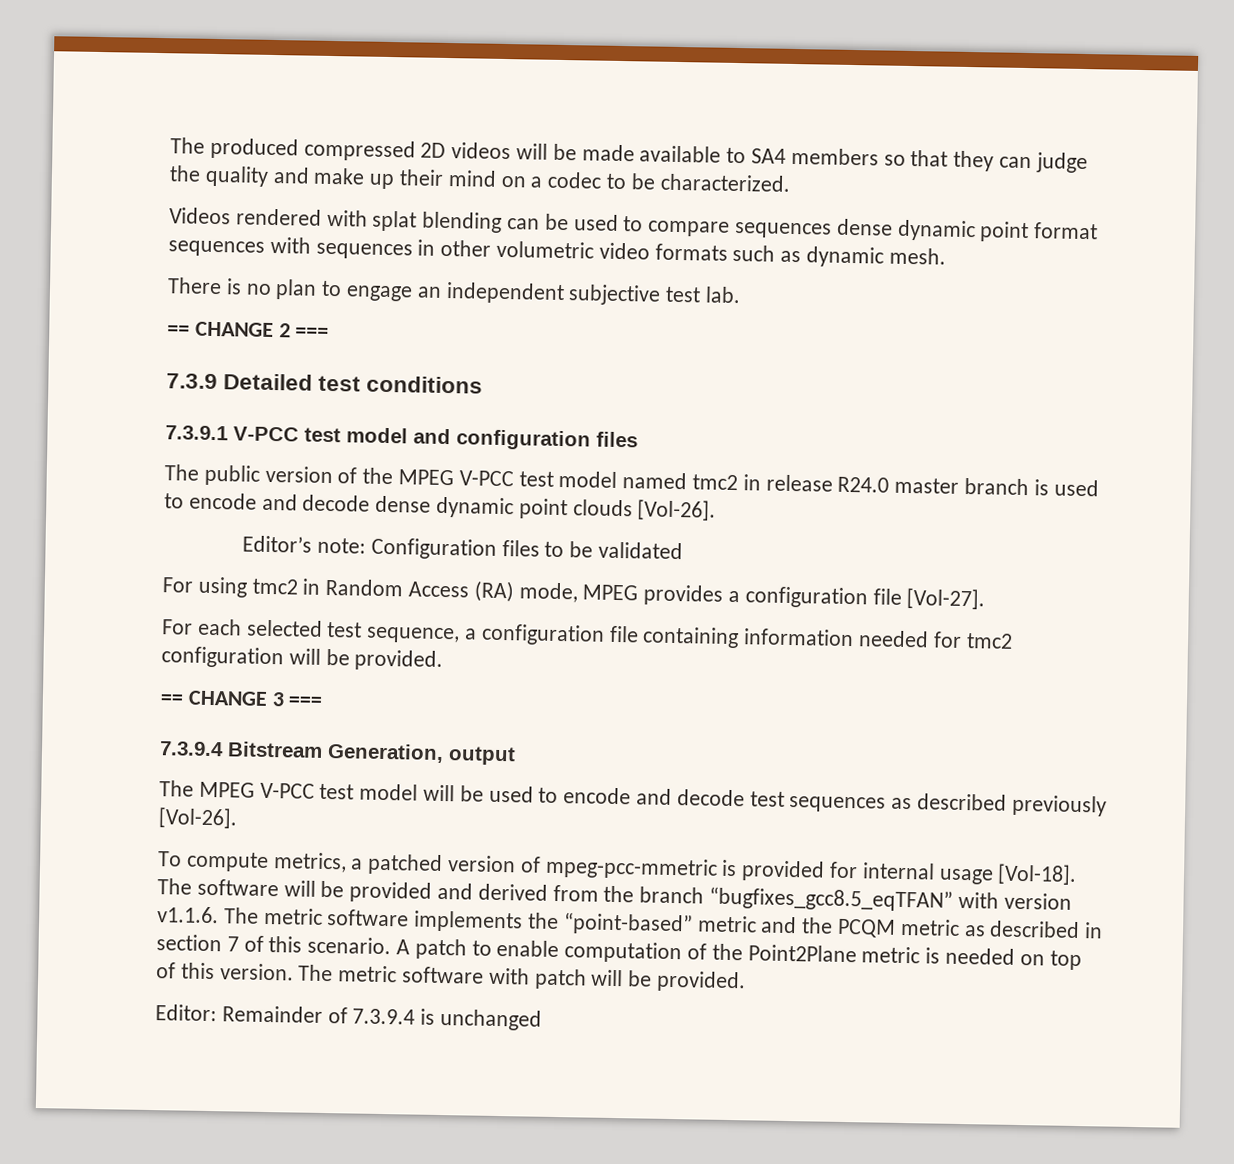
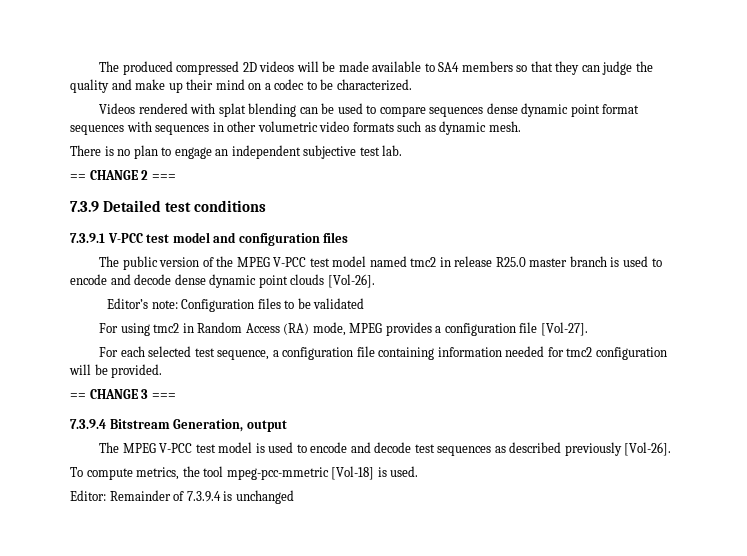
[837,476,890,493] R24.0 -> [495,257,526,267] R25.0
[423,784,484,802] will be -> [255,443,265,453] is
[350,853,1078,885] [157,878,1072,912] [157,906,1104,939] [156,934,1082,971] [156,962,747,993] a patched version of mpeg-pcc-mmetric is provided for internal usage [Vol-18]. The software will be provided and derived from the branch “bugfixes_gcc8.5_eqTFAN” with version v1.1.6. The metric software implements the “point-based” metric and the PCQM metric as described in section 7 of this scenario. A patch to enable computation of the Point2Plane metric is needed on top of this version. The metric software with patch will be provided. -> [182,466,419,480] the tool mpeg-pcc-mmetric [Vol-18] is used.

